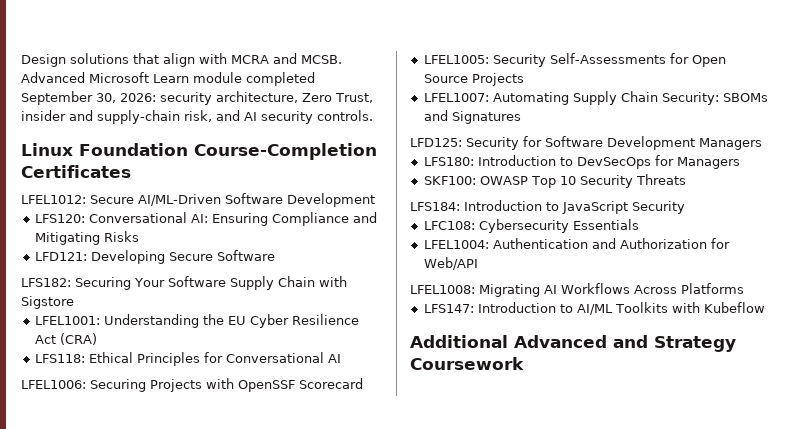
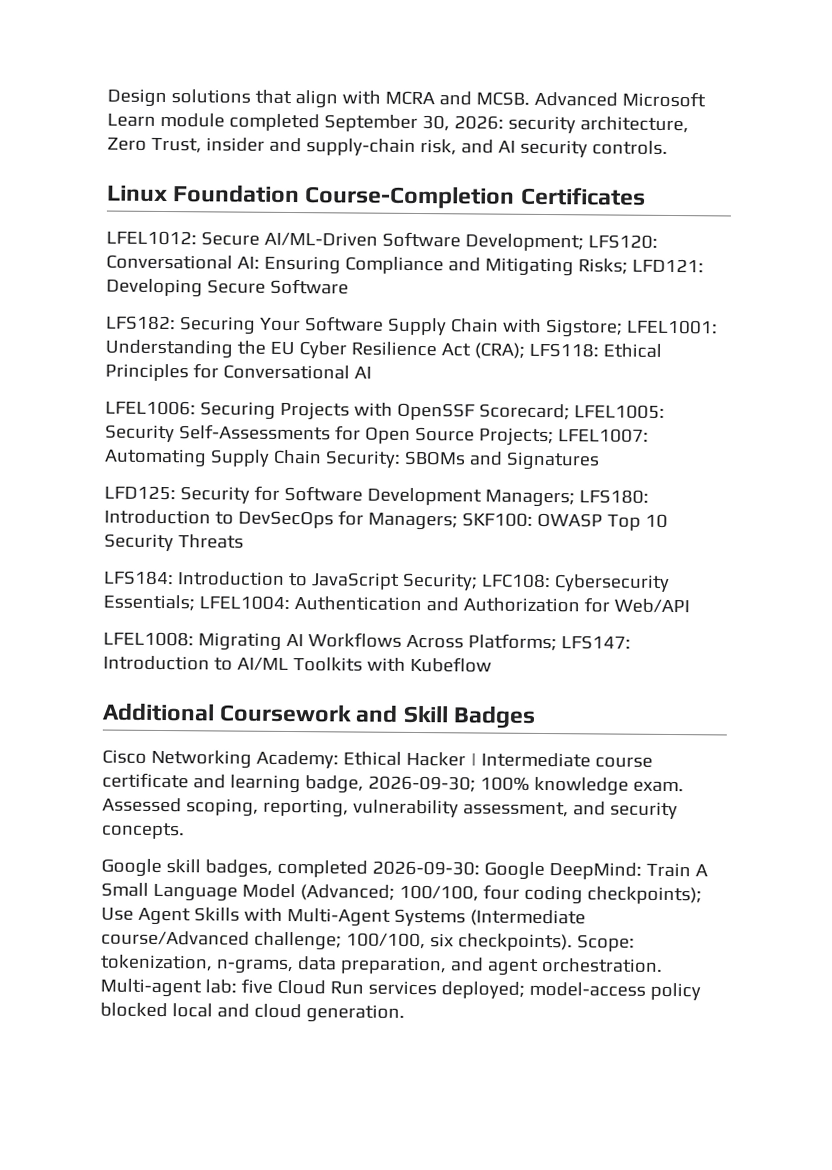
[287,193,375,207] Development // -> [464,233,584,252] Development;
[103,231,139,242] Risks // -> [577,258,628,275] Risks;
[21,296,74,309] Sigstore // -> [544,319,623,338] Sigstore;
[59,333,97,345] (CRA) // -> [473,342,525,359] (CRA);
[299,378,363,389] Scorecard // -> [478,403,570,421] Scorecard;
[471,73,524,86] Projects // -> [478,427,554,447] Projects;
[699,138,762,150] Managers // -> [484,489,575,508] Managers;
[676,157,740,169] Managers // -> [367,512,458,531] Managers;
[632,201,685,214] Security // -> [401,572,478,591] Security;
[572,219,639,230] Essentials // -> [103,594,195,612] Essentials;
[681,283,744,294] Platforms // -> [467,633,557,652] Platforms;
[514,335,736,352] [410,357,524,370] Advanced and Strategy Coursework -> [219,703,536,729] [102,749,653,769] [102,772,684,796] [102,797,678,820] [101,822,185,840] [101,858,708,881] [101,882,702,905] [101,907,586,927] [101,930,635,952] [100,954,663,976] [100,978,701,1001] [100,1002,405,1023] Coursework and Skill Badges // Cisco Networking Academy: Ethical Hacker | Intermediate course certificate and learning badge, 2026-09-30; 100% knowledge exam. Assessed scoping, reporting, vulnerability assessment, and security concepts. // Google skill badges, completed 2026-09-30: Google DeepMind: Train A Small Language Model (Advanced; 100/100, four coding checkpoints); Use Agent Skills with Multi-Agent Systems (Intermediate course/Advanced challenge; 100/100, six checkpoints). Scope: tokenization, n-grams, data preparation, and agent orchestration. Multi-agent lab: five Cloud Run services deployed; model-access policy blocked local and cloud generation.

